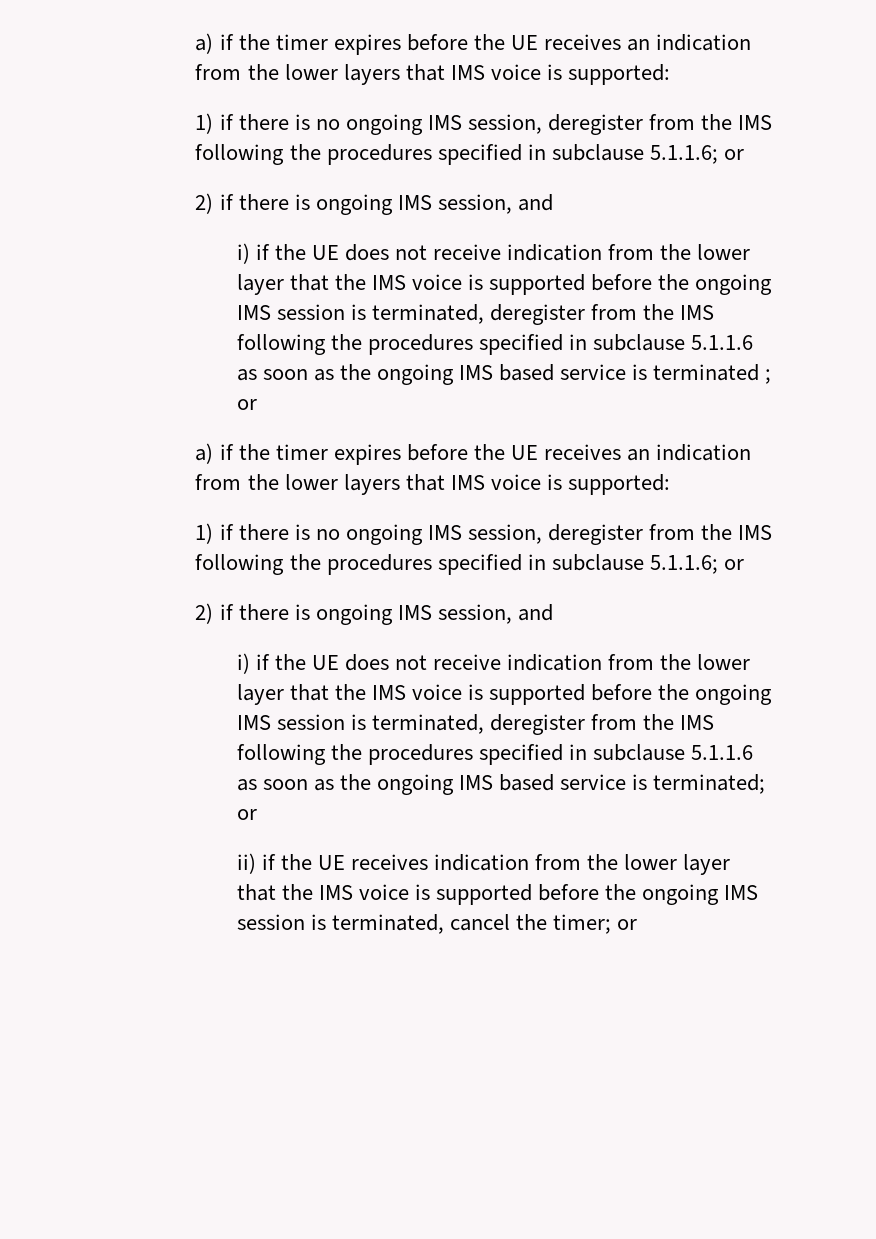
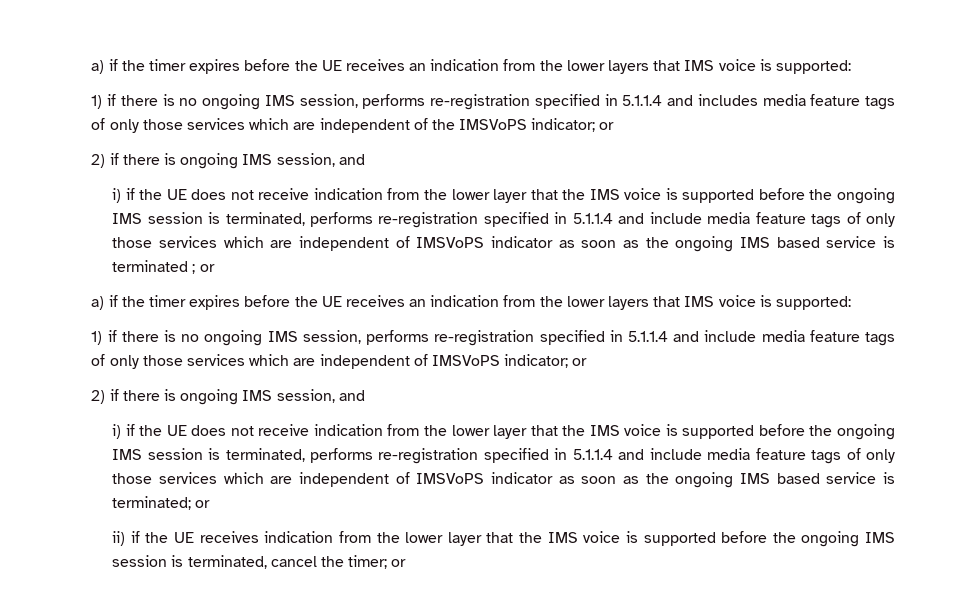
[548,114,773,135] [195,144,718,165] deregister from the IMS following the procedures specified in subclause 5.1.1.6; -> [362,94,896,110] [91,118,596,133] performs re-registration specified in 5.1.1.4 and includes media feature tags of only those services which are independent of the IMSVoPS indicator;
[490,304,715,325] [236,334,754,355] deregister from the IMS following the procedures specified in subclause 5.1.1.6 -> [309,212,896,228] [112,236,553,251] performs re-registration specified in 5.1.1.4 and include media feature tags of only those services which are independent of IMSVoPS indicator
[548,524,773,545] [195,554,718,575] deregister from the IMS following the procedures specified in subclause 5.1.1.6; -> [366,330,896,346] [91,354,569,369] performs re-registration specified in 5.1.1.4 and include media feature tags of only those services which are independent of IMSVoPS indicator;
[490,714,715,735] [236,744,754,765] deregister from the IMS following the procedures specified in subclause 5.1.1.6 -> [309,448,896,464] [112,472,553,487] performs re-registration specified in 5.1.1.4 and include media feature tags of only those services which are independent of IMSVoPS indicator

